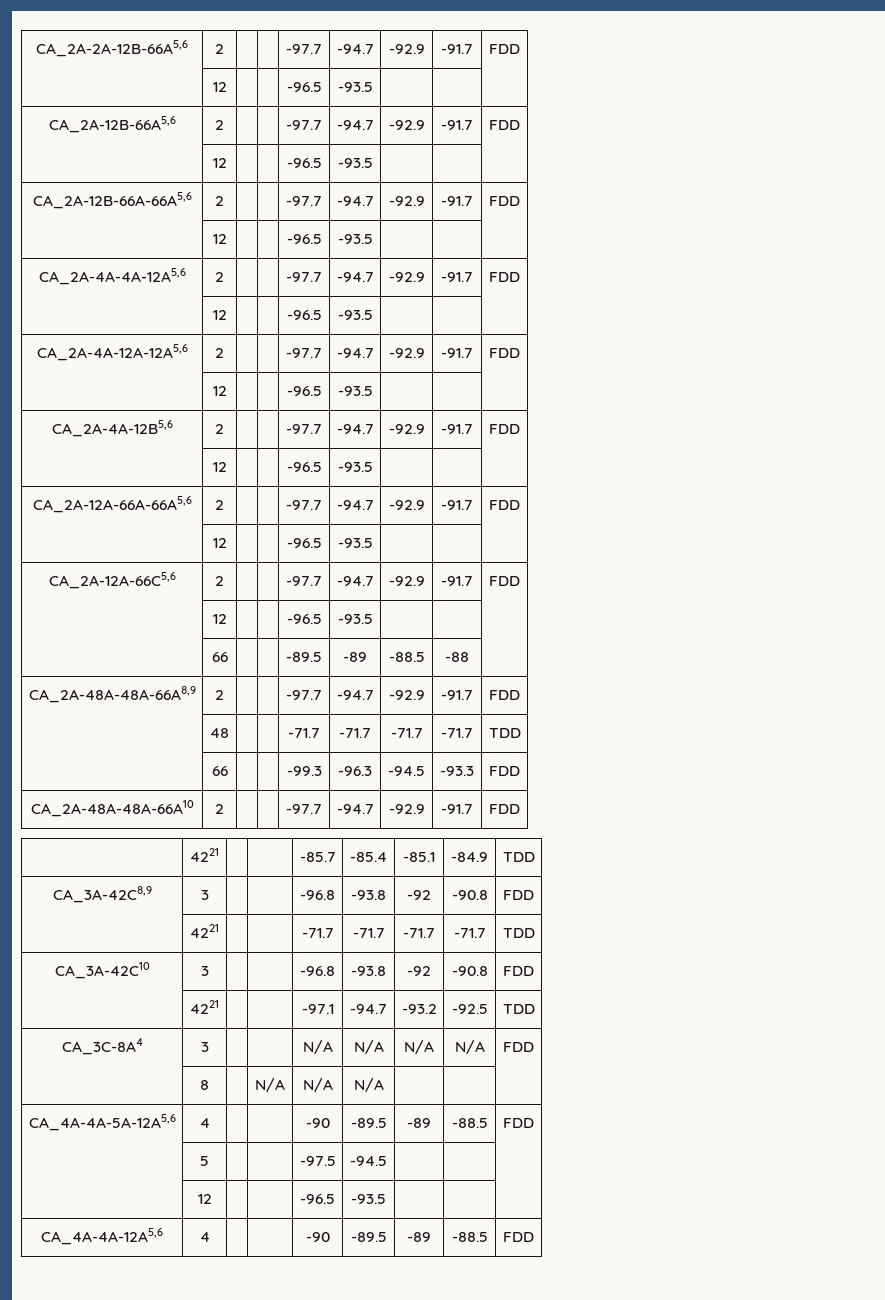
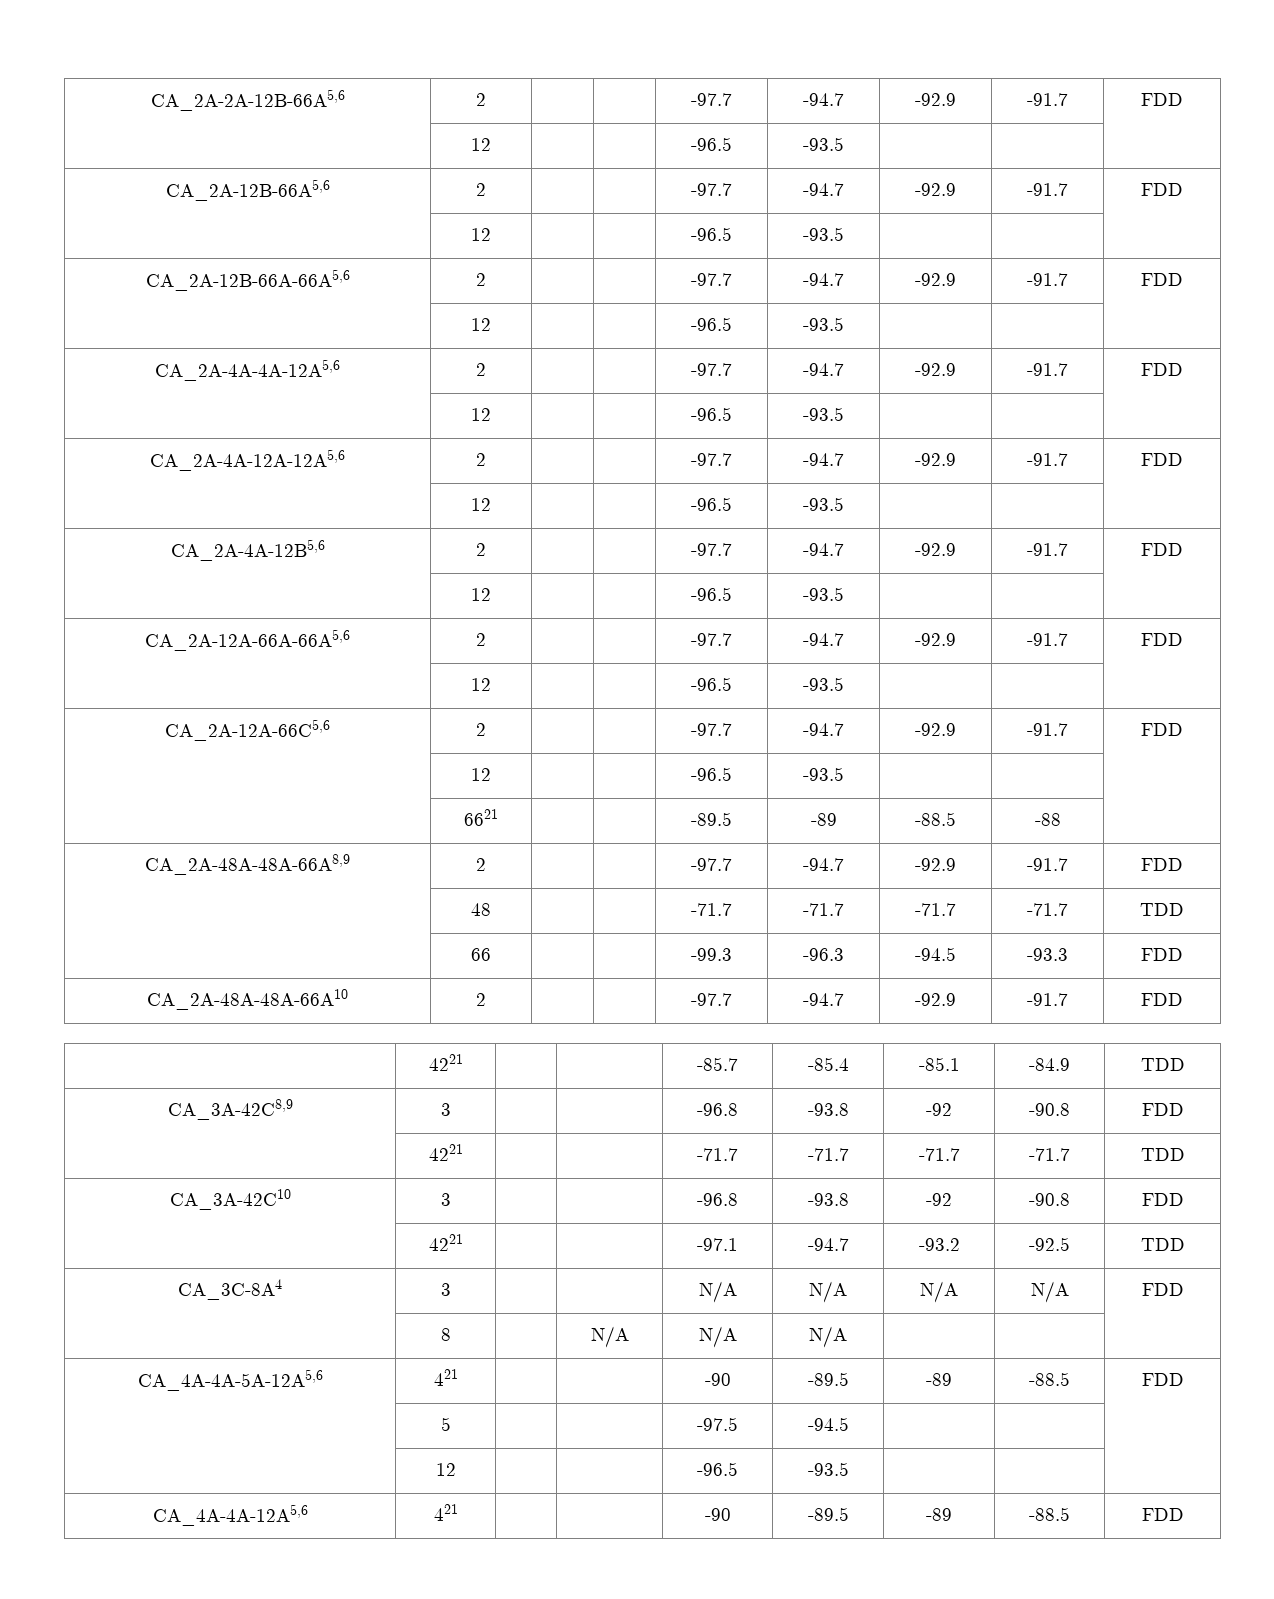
[211,652,228,662] 66 -> [464,809,498,826] 6621
[199,1118,210,1128] 4 -> [433,1369,458,1386] 421
[199,1232,210,1242] 4 -> [433,1504,458,1521] 421

